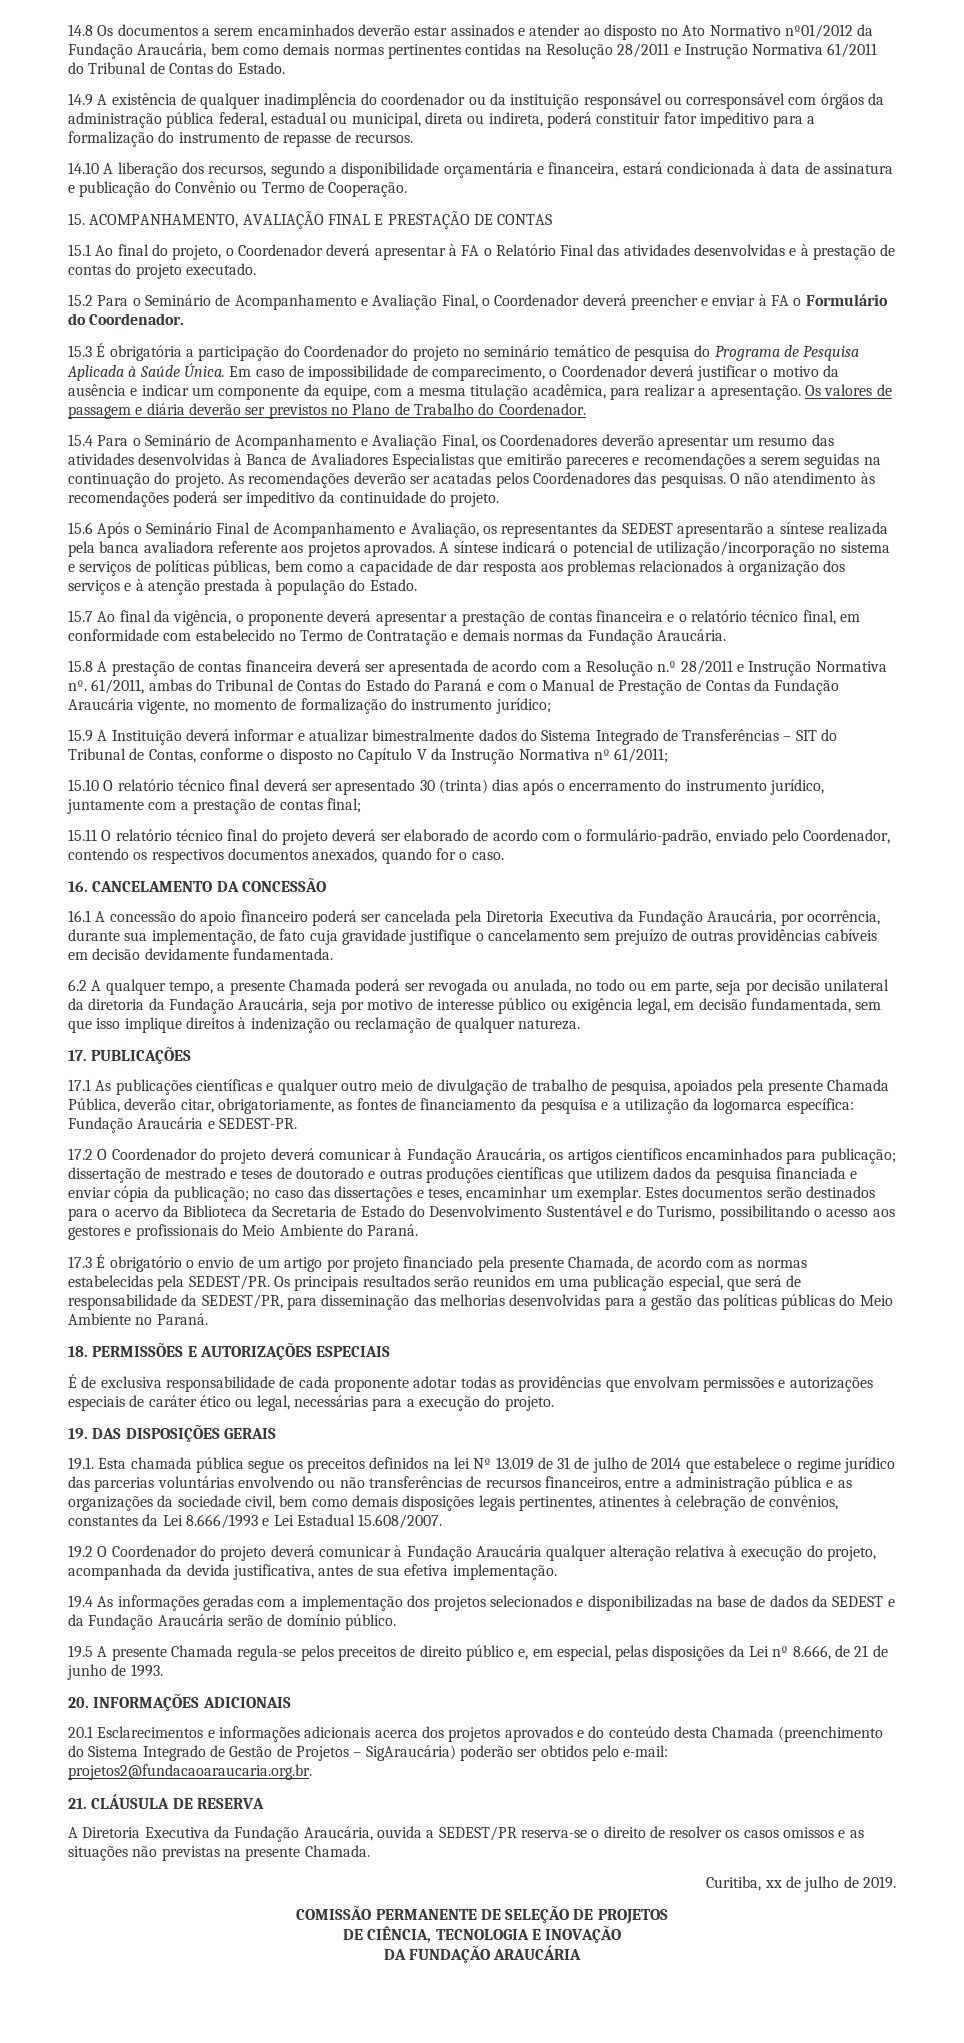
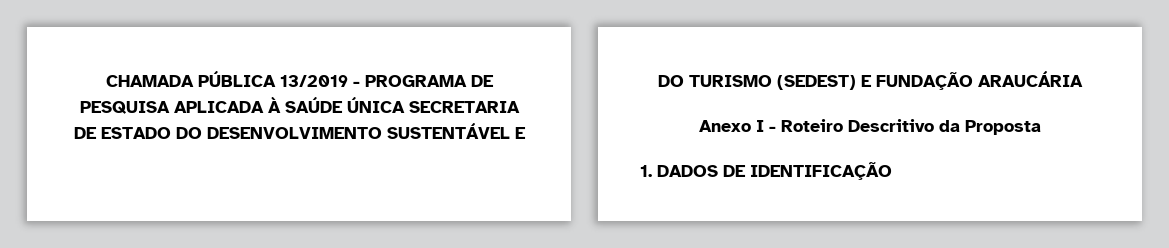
[68,24,874,40] [68,43,878,59] [68,62,285,74] [68,93,885,109] [68,112,816,128] [68,131,413,147] [68,162,894,178] [68,181,408,197] [68,211,553,229] [68,244,896,260] [68,263,256,279] [68,294,888,310] [68,313,185,325] [68,343,860,361] [67,363,840,381] [68,384,892,400] [68,403,586,419] [68,434,834,450] [68,453,881,469] [68,472,875,488] [68,491,500,507] [68,522,889,538] [68,541,890,557] [68,560,846,576] [68,579,417,595] [68,610,861,626] [68,629,726,645] [68,660,887,676] [68,679,840,695] [68,698,551,714] [68,729,838,745] [68,748,669,764] [68,779,825,795] [67,798,361,814] [68,829,891,845] [68,848,504,864] [68,878,326,892] [68,910,881,926] [68,929,877,945] [68,948,333,960] [68,979,890,995] [68,998,882,1014] [68,1017,581,1033] [68,1047,192,1064] [68,1079,890,1095] [68,1098,854,1114] [68,1117,297,1133] [68,1148,896,1164] [68,1167,858,1183] [68,1186,876,1202] [68,1205,895,1221] [68,1224,419,1240] [68,1254,807,1272] [68,1275,802,1291] [68,1294,893,1310] [68,1313,208,1325] [68,1343,391,1360] [68,1374,873,1392] [68,1395,554,1411] [68,1425,276,1442] [68,1457,896,1473] [68,1476,852,1492] [68,1495,839,1511] [68,1514,443,1529] [68,1545,877,1561] [68,1564,557,1580] [68,1595,895,1611] [68,1614,396,1630] [68,1645,888,1661] [67,1664,163,1680] [68,1694,291,1711] [68,1726,884,1742] [68,1745,669,1761] [68,1764,312,1780] [68,1794,264,1809] [68,1826,864,1842] [68,1845,370,1861] [706,1876,897,1892] [296,1906,668,1924] [342,1926,622,1943] [383,1945,582,1963] 14.8 Os documentos a serem encaminhados deverão estar assinados e atender ao disposto no Ato Normativo nº01/2012 da Fundação Araucária, bem como demais normas pertinentes contidas na Resolução 28/2011 e Instrução Normativa 61/2011 do Tribunal de Contas do Estado. // 14.9 A existência de qualquer inadimplência do coordenador ou da instituição responsável ou corresponsável com órgãos da administração pública federal, estadual ou municipal, direta ou indireta, poderá constituir fator impeditivo para a formalização do instrumento de repasse de recursos. // 14.10 A liberação dos recursos, segundo a disponibilidade orçamentária e financeira, estará condicionada à data de assinatura e publicação do Convênio ou Termo de Cooperação. // 15. ACOMPANHAMENTO, AVALIAÇÃO FINAL E PRESTAÇÃO DE CONTAS // 15.1 Ao final do projeto, o Coordenador deverá apresentar à FA o Relatório Final das atividades desenvolvidas e à prestação de contas do projeto executado. // 15.2 Para o Seminário de Acompanhamento e Avaliação Final, o Coordenador deverá preencher e enviar à FA o Formulário do Coordenador. // 15.3 É obrigatória a participação do Coordenador do projeto no seminário temático de pesquisa do Programa de Pesquisa Aplicada à Saúde Única. Em caso de impossibilidade de comparecimento, o Coordenador deverá justificar o motivo da ausência e indicar um componente da equipe, com a mesma titulação acadêmica, para realizar a apresentação. Os valores de passagem e diária deverão ser previstos no Plano de Trabalho do Coordenador. // 15.4 Para o Seminário de Acompanhamento e Avaliação Final, os Coordenadores deverão apresentar um resumo das atividades desenvolvidas à Banca de Avaliadores Especialistas que emitirão pareceres e recomendações a serem seguidas na continuação do projeto. As recomendações deverão ser acatadas pelos Coordenadores das pesquisas. O não atendimento às recomendações poderá ser impeditivo da continuidade do projeto. // 15.6 Após o Seminário Final de Acompanhamento e Avaliação, os representantes da SEDEST apresentarão a síntese realizada pela banca avaliadora referente aos projetos aprovados. A síntese indicará o potencial de utilização/incorporação no sistema e serviços de políticas públicas, bem como a capacidade de dar resposta aos problemas relacionados à organização dos serviços e à atenção prestada à população do Estado. // 15.7 Ao final da vigência, o proponente deverá apresentar a prestação de contas financeira e o relatório técnico final, em conformidade com estabelecido no Termo de Contratação e demais normas da Fundação Araucária. // 15.8 A prestação de contas financeira deverá ser apresentada de acordo com a Resolução n.º 28/2011 e Instrução Normativa nº. 61/2011, ambas do Tribunal de Contas do Estado do Paraná e com o Manual de Prestação de Contas da Fundação Araucária vigente, no momento de formalização do instrumento jurídico; // 15.9 A Instituição deverá informar e atualizar bimestralmente dados do Sistema Integrado de Transferências – SIT do Tribunal de Contas, conforme o disposto no Capítulo V da Instrução Normativa nº 61/2011; // 15.10 O relatório técnico final deverá ser apresentado 30 (trinta) dias após o encerramento do instrumento jurídico, juntamente com a prestação de contas final; // 15.11 O relatório técnico final do projeto deverá ser elaborado de acordo com o formulário-padrão, enviado pelo Coordenador, contendo os respectivos documentos anexados, quando for o caso. // 16. CANCELAMENTO DA CONCESSÃO // 16.1 A concessão do apoio financeiro poderá ser cancelada pela Diretoria Executiva da Fundação Araucária, por ocorrência, durante sua implementação, de fato cuja gravidade justifique o cancelamento sem prejuízo de outras providências cabíveis em decisão devidamente fundamentada. // 6.2 A qualquer tempo, a presente Chamada poderá ser revogada ou anulada, no todo ou em parte, seja por decisão unilateral da diretoria da Fundação Araucária, seja por motivo de interesse público ou exigência legal, em decisão fundamentada, sem que isso implique direitos à indenização ou reclamação de qualquer natureza. // 17. PUBLICAÇÕES // 17.1 As publicações científicas e qualquer outro meio de divulgação de trabalho de pesquisa, apoiados pela presente Chamada Pública, deverão citar, obrigatoriamente, as fontes de financiamento da pesquisa e a utilização da logomarca específica: Fundação Araucária e SEDEST-PR. // 17.2 O Coordenador do projeto deverá comunicar à Fundação Araucária, os artigos científicos encaminhados para publicação; dissertação de mestrado e teses de doutorado e outras produções científicas que utilizem dados da pesquisa financiada e enviar cópia da publicação; no caso das dissertações e teses, encaminhar um exemplar. Estes documentos serão destinados para o acervo da Biblioteca da Secretaria de Estado do Desenvolvimento Sustentável e do Turismo, possibilitando o acesso aos gestores e profissionais do Meio Ambiente do Paraná. // 17.3 É obrigatório o envio de um artigo por projeto financiado pela presente Chamada, de acordo com as normas estabelecidas pela SEDEST/PR. Os principais resultados serão reunidos em uma publicação especial, que será de responsabilidade da SEDEST/PR, para disseminação das melhorias desenvolvidas para a gestão das políticas públicas do Meio Ambiente no Paraná. // 18. PERMISSÕES E AUTORIZAÇÕES ESPECIAIS // É de exclusiva responsabilidade de cada proponente adotar todas as providências que envolvam permissões e autorizações especiais de caráter ético ou legal, necessárias para a execução do projeto. // 19. DAS DISPOSIÇÕES GERAIS // 19.1. Esta chamada pública segue os preceitos definidos na lei Nº 13.019 de 31 de julho de 2014 que estabelece o regime jurídico das parcerias voluntárias envolvendo ou não transferências de recursos financeiros, entre a administração pública e as organizações da sociedade civil, bem como demais disposições legais pertinentes, atinentes à celebração de convênios, constantes da Lei 8.666/1993 e Lei Estadual 15.608/2007. // 19.2 O Coordenador do projeto deverá comunicar à Fundação Araucária qualquer alteração relativa à execução do projeto, acompanhada da devida justificativa, antes de sua efetiva implementação. // 19.4 As informações geradas com a implementação dos projetos selecionados e disponibilizadas na base de dados da SEDEST e da Fundação Araucária serão de domínio público. // 19.5 A presente Chamada regula-se pelos preceitos de direito público e, em especial, pelas disposições da Lei nº 8.666, de 21 de junho de 1993. // 20. INFORMAÇÕES ADICIONAIS // 20.1 Esclarecimentos e informações adicionais acerca dos projetos aprovados e do conteúdo desta Chamada (preenchimento do Sistema Integrado de Gestão de Projetos – SigAraucária) poderão ser obtidos pelo e-mail: projetos2@fundacaoaraucaria.org.br. // 21. CLÁUSULA DE RESERVA // A Diretoria Executiva da Fundação Araucária, ouvida a SEDEST/PR reserva-se o direito de resolver os casos omissos e as situações não previstas na presente Chamada. // Curitiba, xx de julho de 2019. // COMISSÃO PERMANENTE DE SELEÇÃO DE PROJETOS // DE CIÊNCIA, TECNOLOGIA E INOVAÇÃO // DA FUNDAÇÃO ARAUCÁRIA -> [105,71,494,87] [79,97,520,114] [73,123,526,139] [658,71,1083,90] [699,119,1041,135] [640,162,892,180] CHAMADA PÚBLICA 13/2019 - PROGRAMA DE PESQUISA APLICADA À SAÚDE ÚNICA SECRETARIA DE ESTADO DO DESENVOLVIMENTO SUSTENTÁVEL E DO TURISMO (SEDEST) E FUNDAÇÃO ARAUCÁRIA // Anexo I - Roteiro Descritivo da Proposta // 1. DADOS DE IDENTIFICAÇÃO

